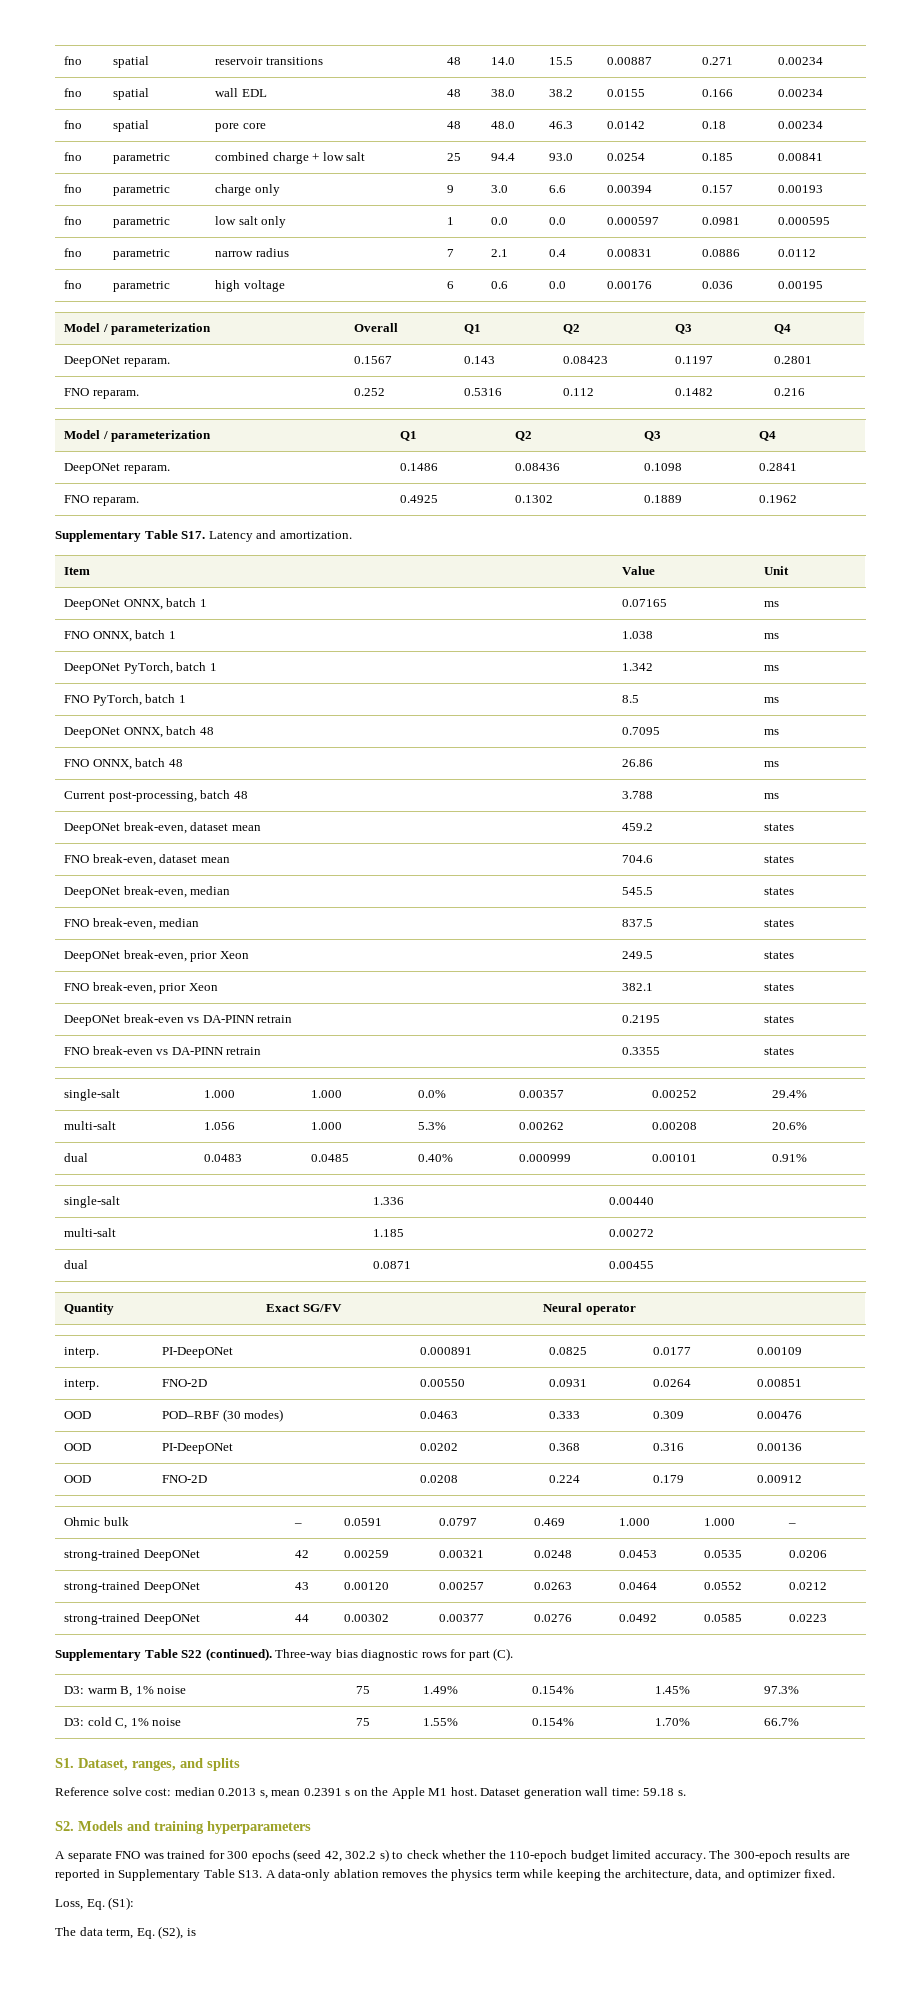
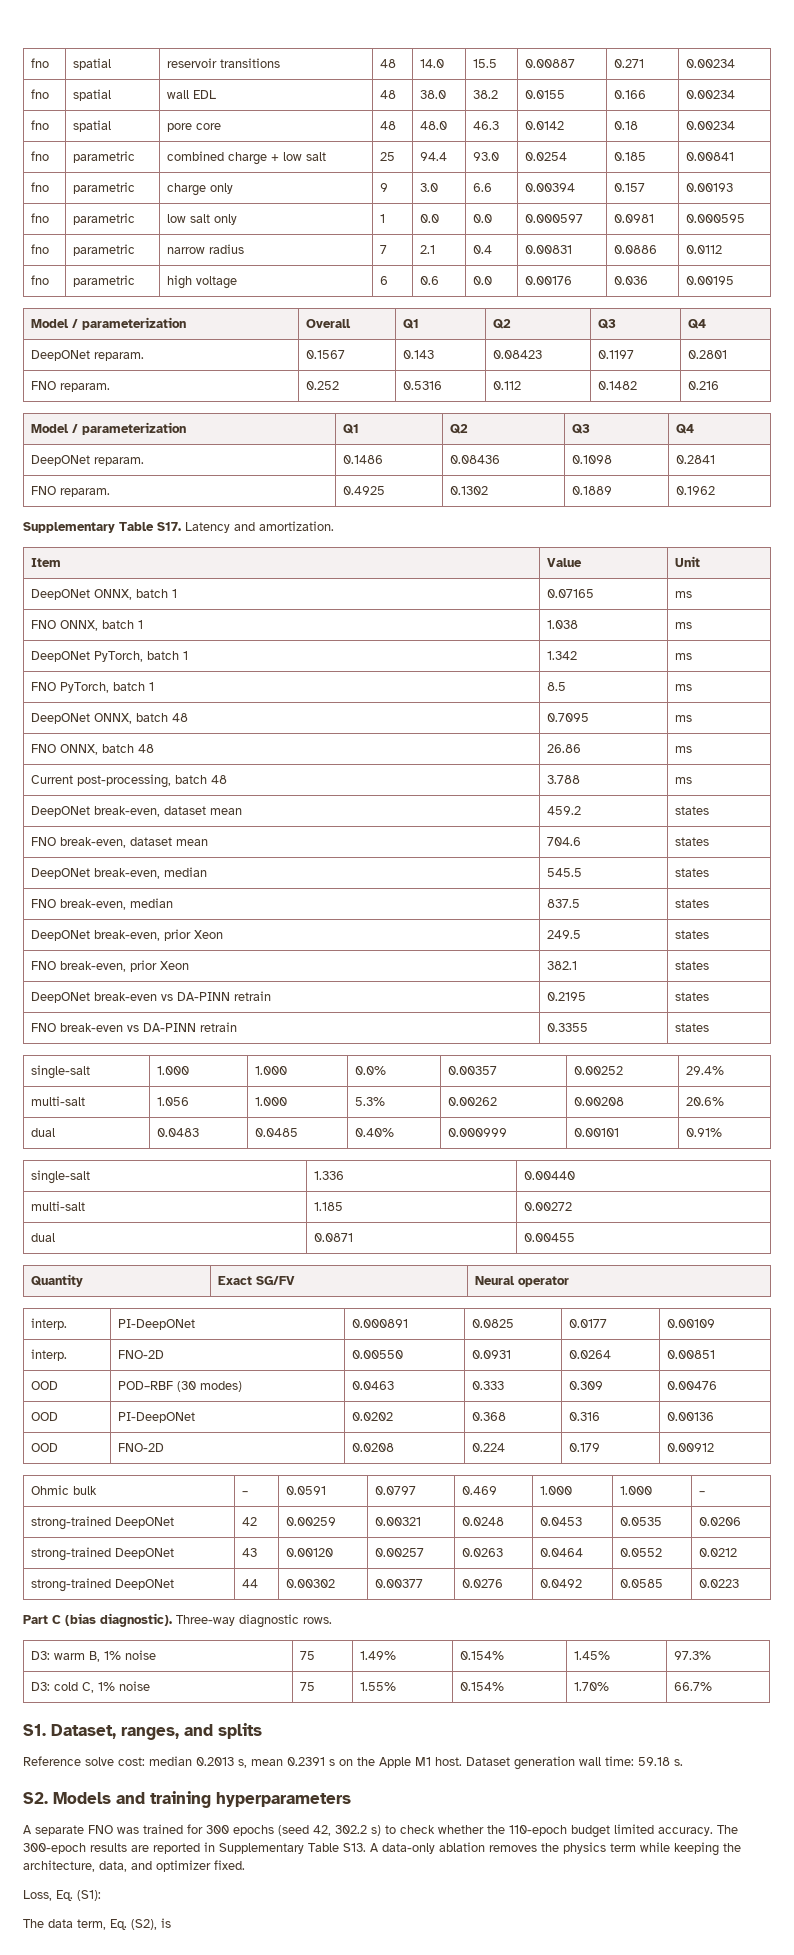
[55,1648,514,1661] Supplementary Table S22 (continued). Three-way bias diagnostic rows for part (C). -> [23,1613,332,1628] Part C (bias diagnostic). Three-way diagnostic rows.

